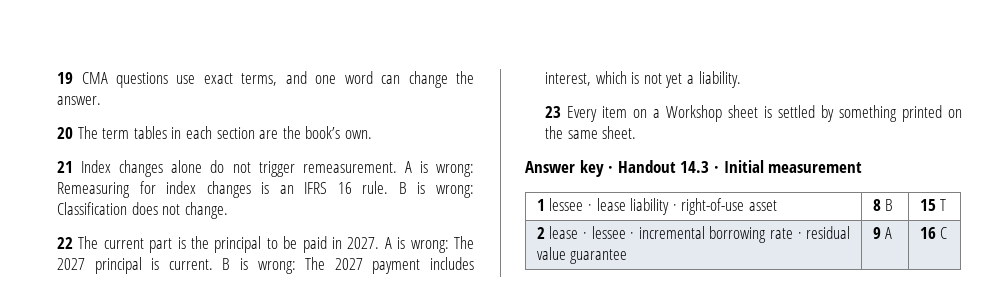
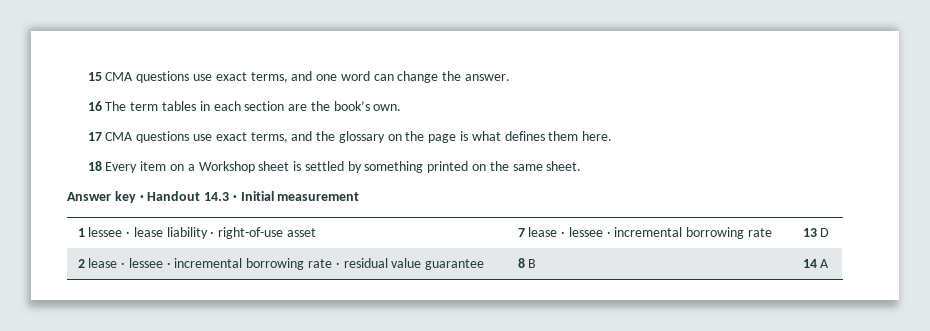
[57,72,74,84] 19 -> [87,72,102,81] 15
[57,127,74,139] 20 -> [87,101,102,111] 16
[57,160,474,177] [57,181,475,198] [57,202,228,219] [57,236,474,253] [57,257,474,274] [545,71,741,88] [545,106,562,118] 21 Index changes alone do not trigger remeasurement. A is wrong: Remeasuring for index changes is an IFRS 16 rule. B is wrong: Classification does not change. // 22 The current part is the principal to be paid in 2027. A is wrong: The 2027 principal is current. B is wrong: The 2027 payment includes interest, which is not yet a liability. // 23 -> [87,131,613,143] [87,161,102,171] 17 CMA questions use exact terms, and the glossary on the page is what defines them here. // 18
[872,199,894,211] [919,199,947,211] 8 B | 15 T -> [517,227,772,239] [802,228,830,237] 7 lease · lessee · incremental borrowing rate | 13 D
[872,227,893,239] [919,227,948,239] 9 A | 16 C -> [517,258,537,268] [802,259,830,268] 8 B | 14 A

